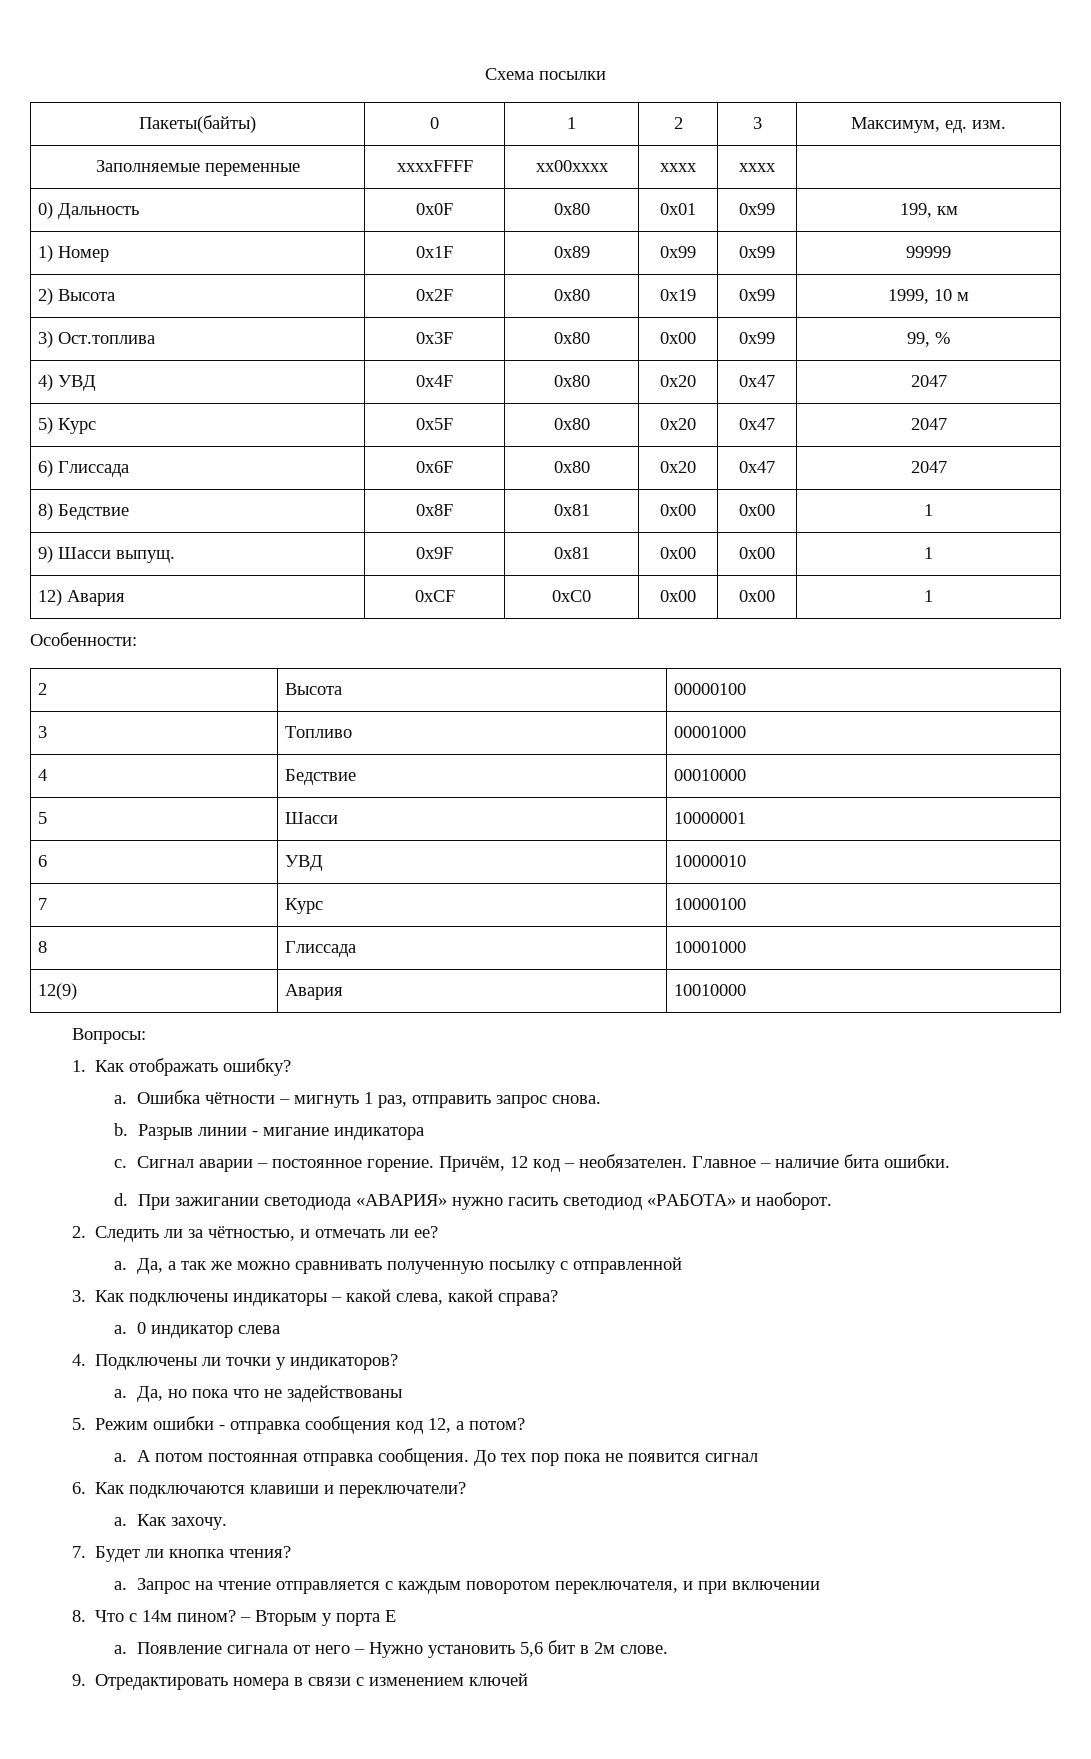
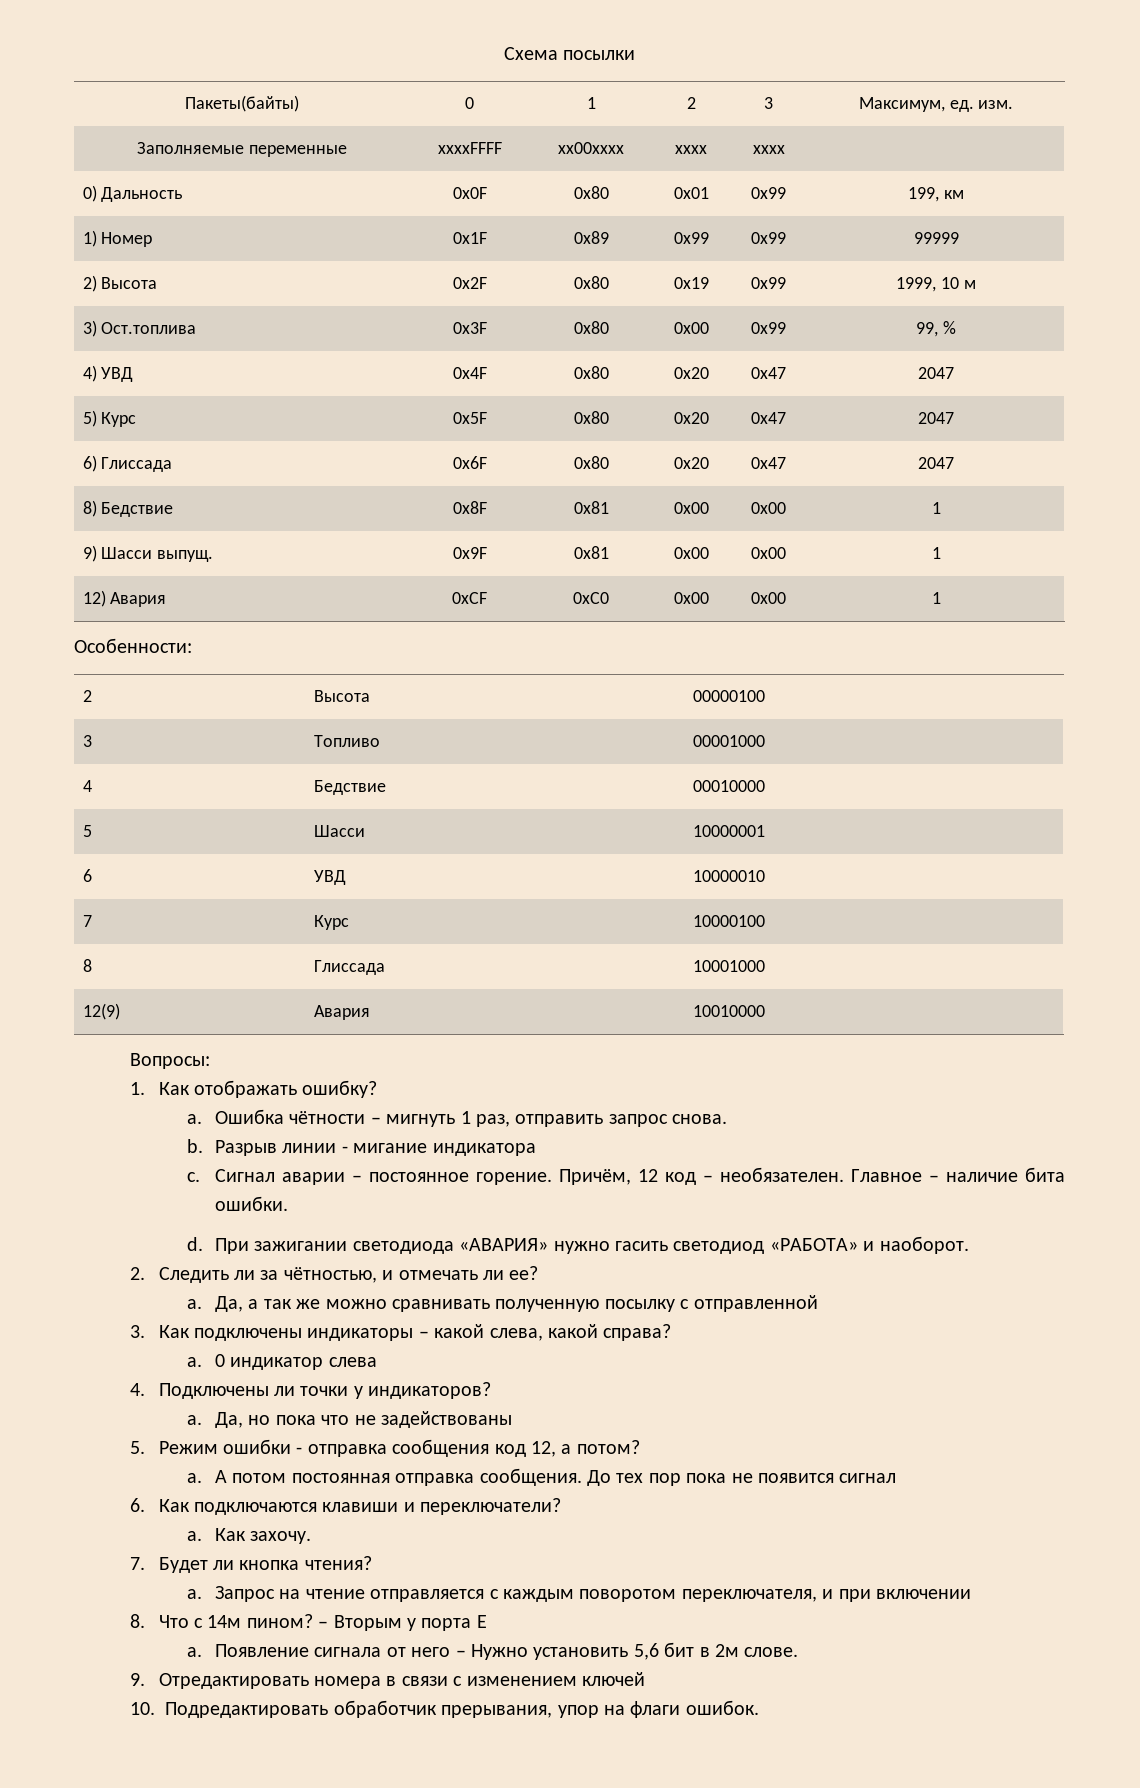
(529, 1679) none -> [130,1700,759,1718] // 10. Подредактировать обработчик прерывания, упор на флаги ошибок.

